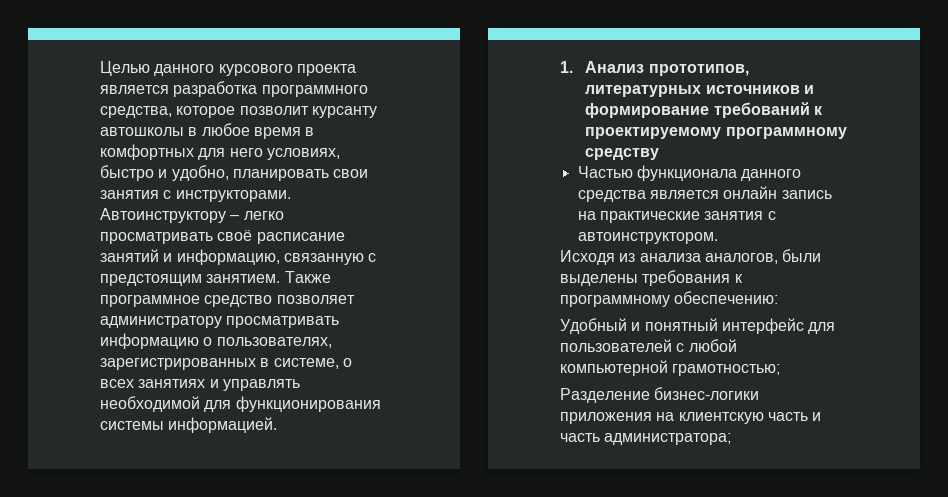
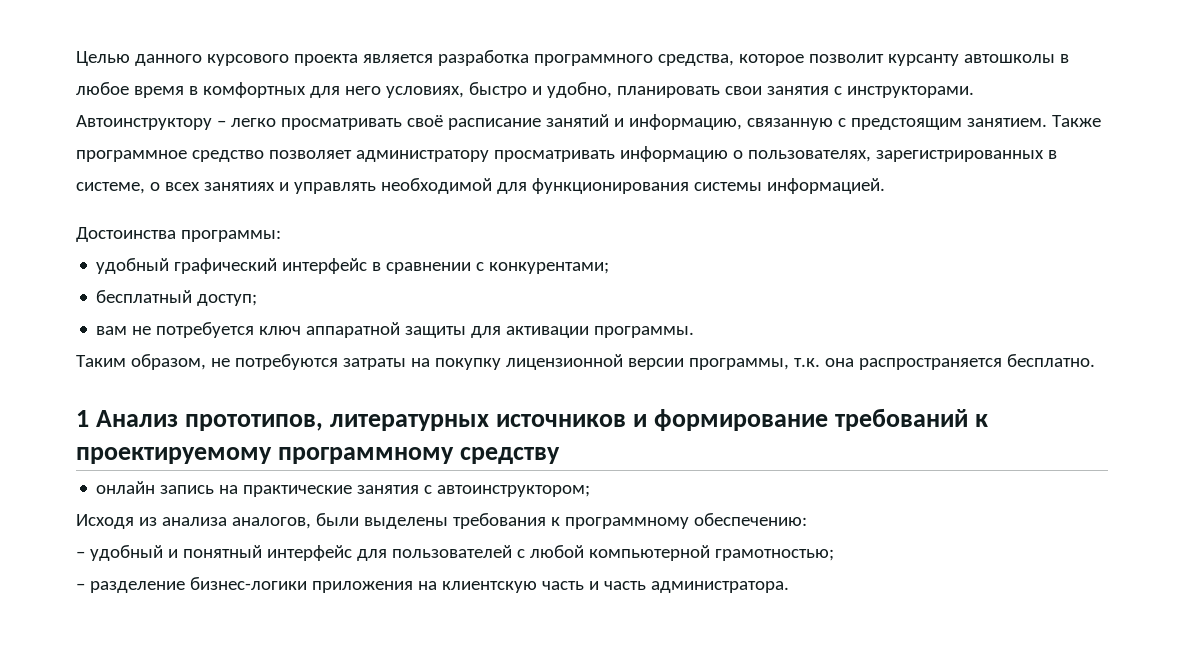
[560,61,573,73] 1. -> [76,227,281,242] [96,258,610,274] [96,290,258,306] [96,322,695,338] [76,354,1095,370] [76,410,89,427] Достоинства программы: // удобный графический интерфейс в сравнении с конкурентами; // бесплатный доступ; // вам не потребуется ключ аппаратной защиты для активации программы. // Таким образом, не потребуются затраты на покупку лицензионной версии программы, т.к. она распространяется бесплатно. // 1
[577,165,802,181] [577,190,719,202] Частью функционала данного средства является -> (561, 455) none
[577,232,718,244] автоинструктором. -> [437,485,591,497] автоинструктором;
[560,318,627,334] Удобный -> [76,545,163,561] – удобный
[560,388,650,403] Разделение -> [76,581,185,593] – разделение
[604,433,732,445] администратора; -> [650,581,789,593] администратора.

